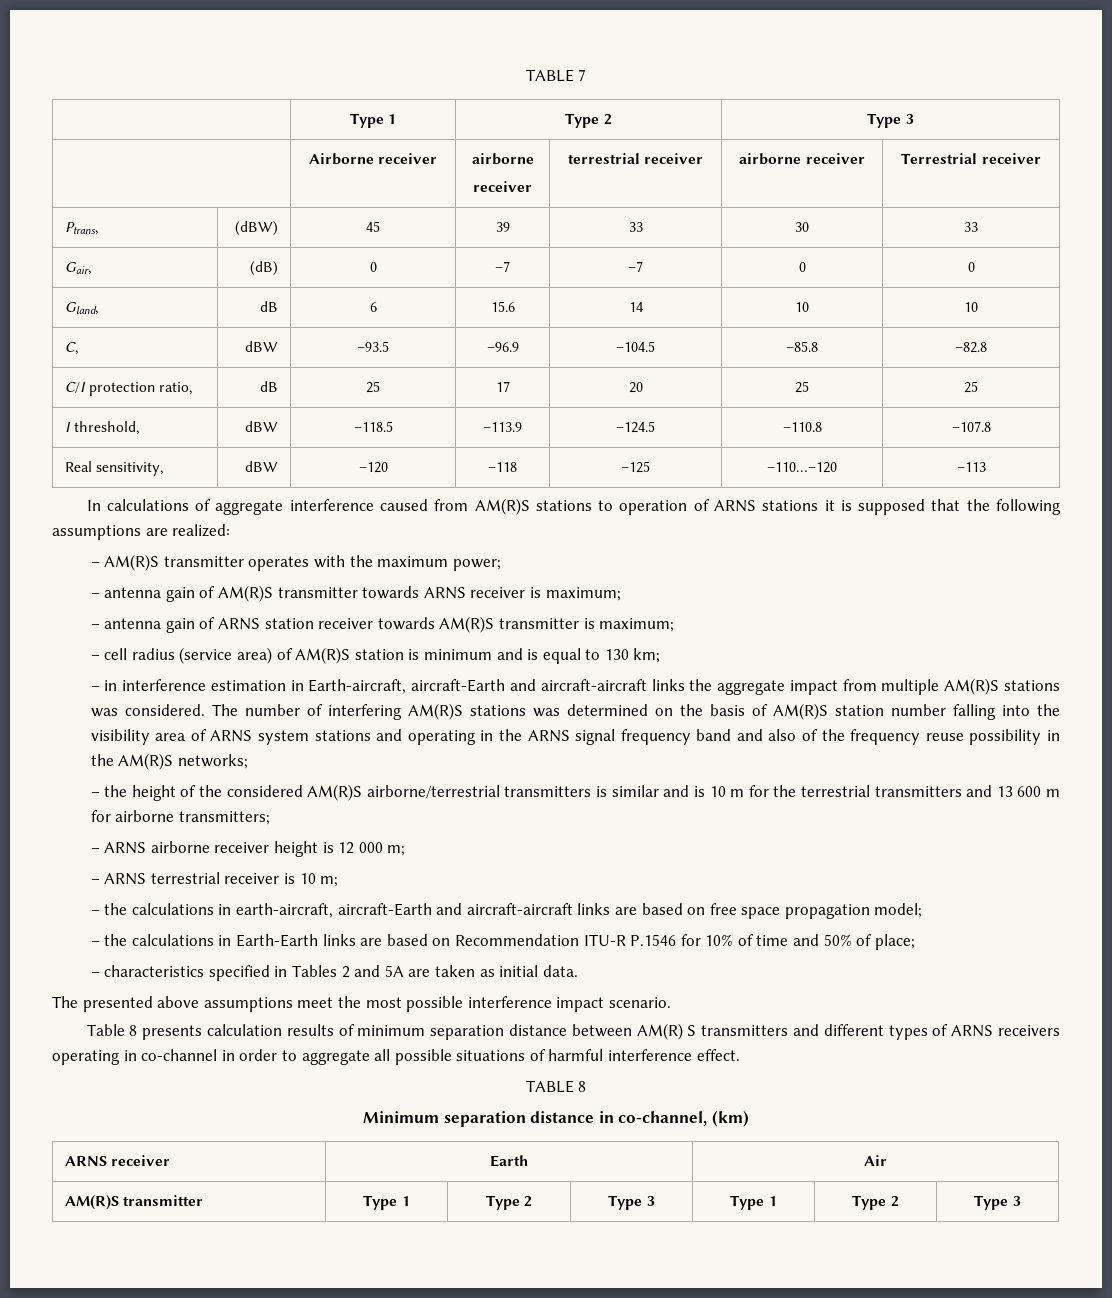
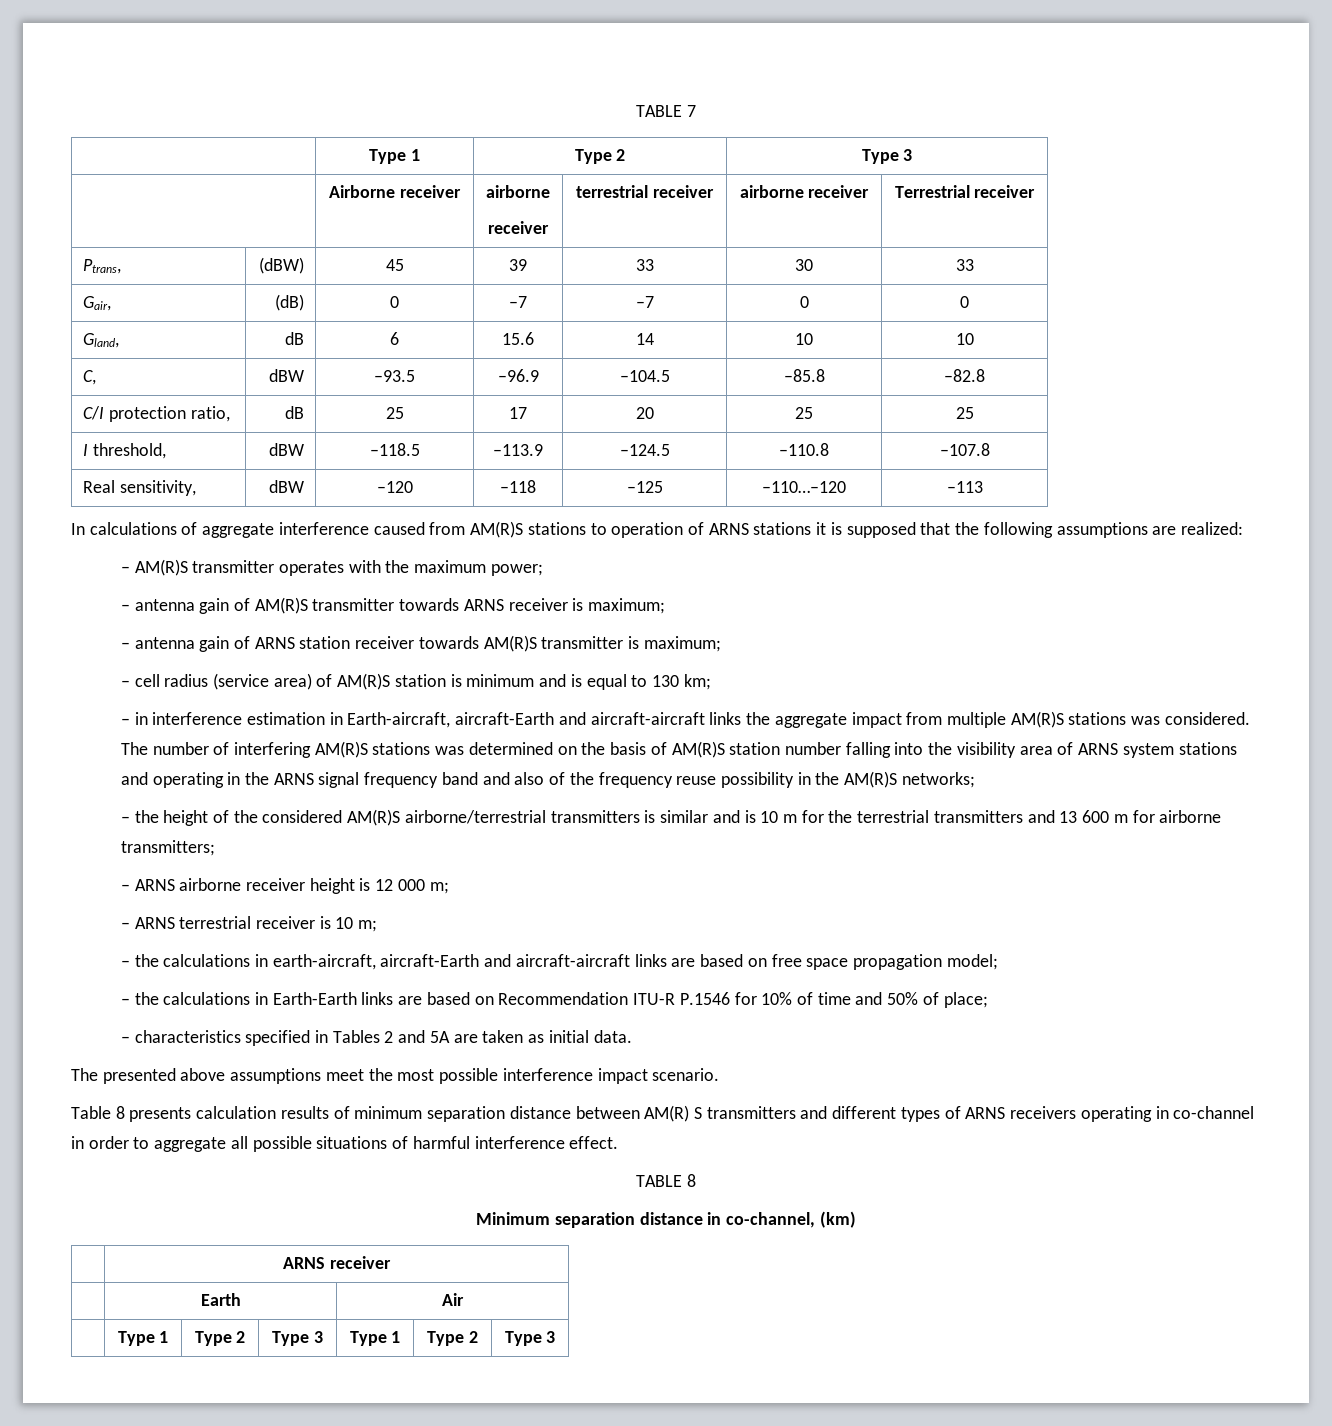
[64,1155,171,1166] ARNS receiver -> [283,1256,391,1269] | ARNS receiver //
[64,1195,204,1210] AM(R)S transmitter -> (464, 1299) none

